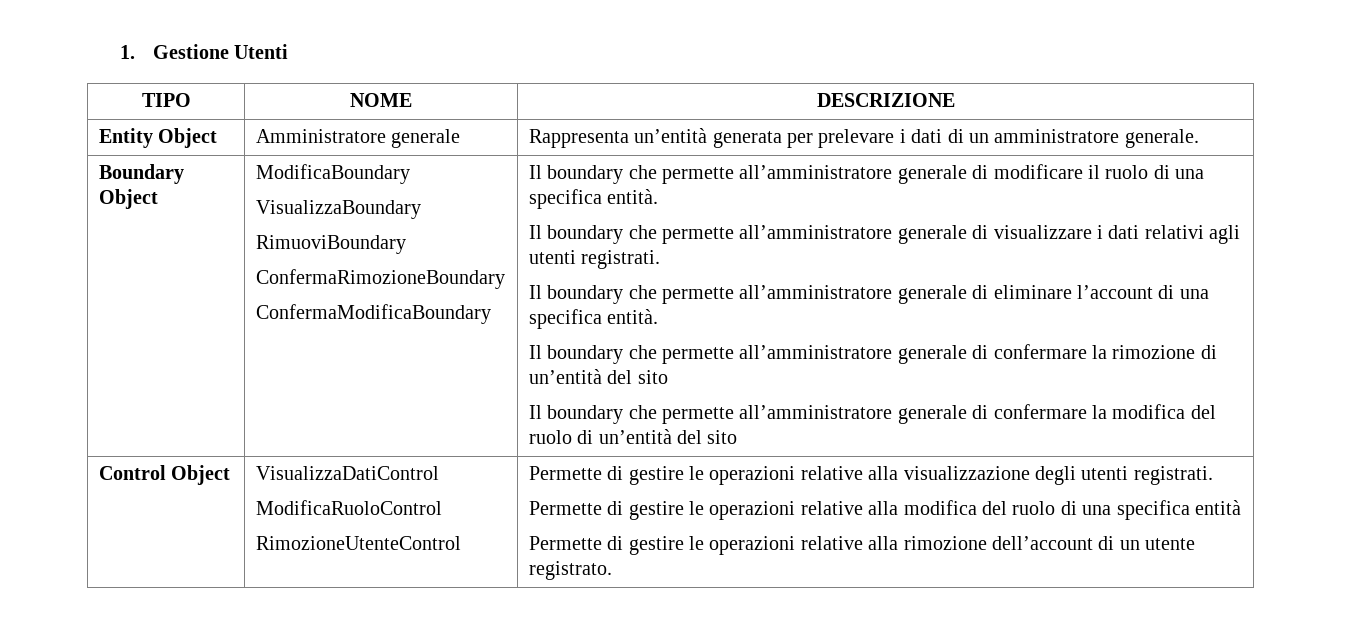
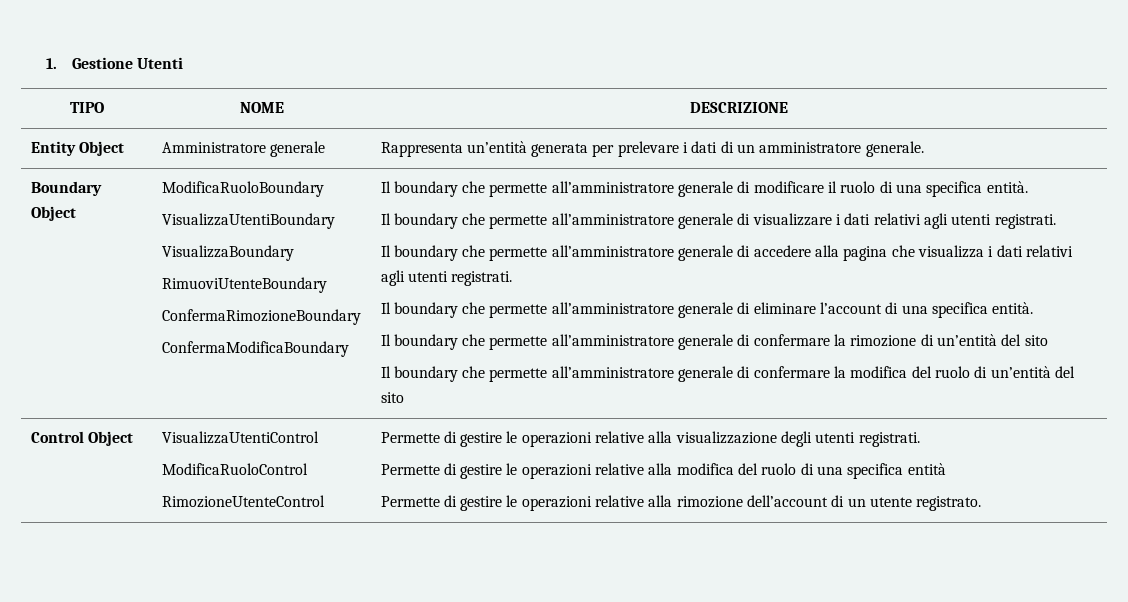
[255,164,410,184] ModificaBoundary -> [161,181,324,197] [161,213,335,229] ModificaRuoloBoundary // VisualizzaUtentiBoundary
[255,235,406,254] RimuoviBoundary -> [161,277,327,293] RimuoviUtenteBoundary
(661, 259) none -> [380,245,1073,261] [380,270,513,286] // Il boundary che permette all’amministratore generale di accedere alla pagina che visualizza i dati relativi agli utenti registrati.
[255,466,439,480] VisualizzaDatiControl -> [161,431,319,444] VisualizzaUtentiControl

